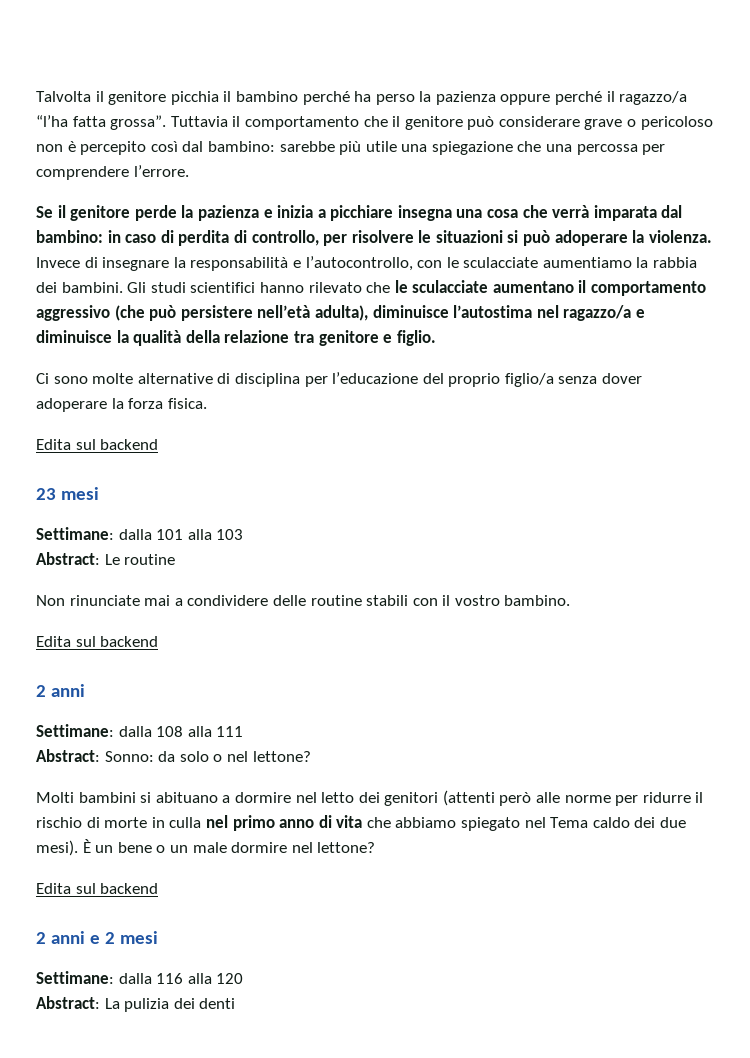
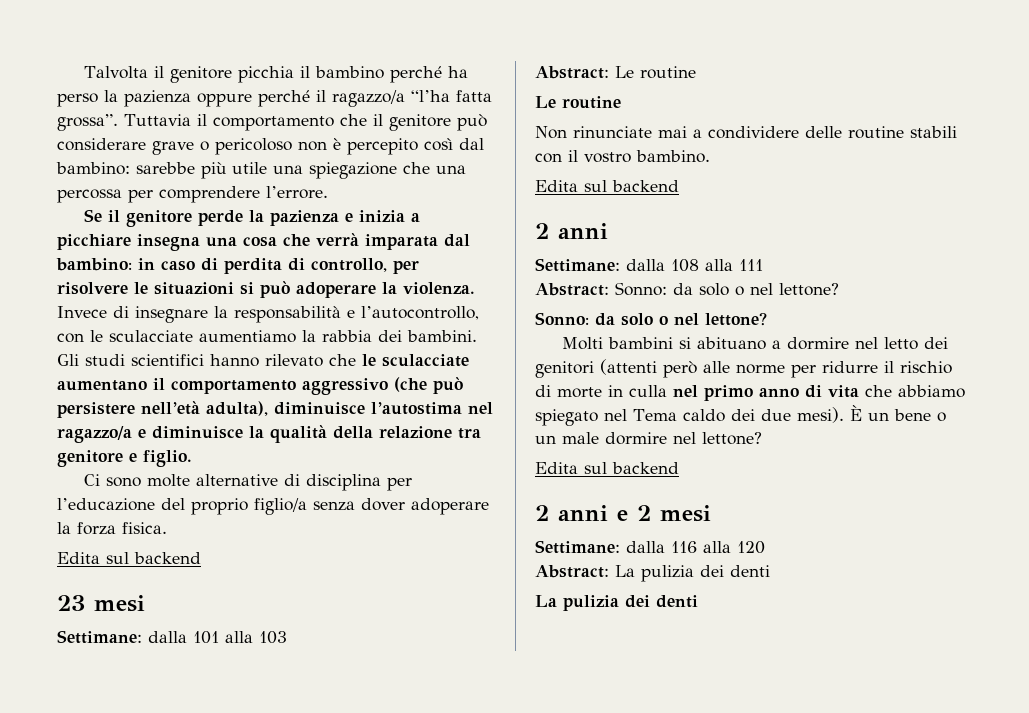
(176, 559) none -> [535,96,621,109] // Le routine
(311, 756) none -> [535,312,767,326] // Sonno: da solo o nel lettone?
(236, 1003) none -> [535,595,698,611] // La pulizia dei denti

